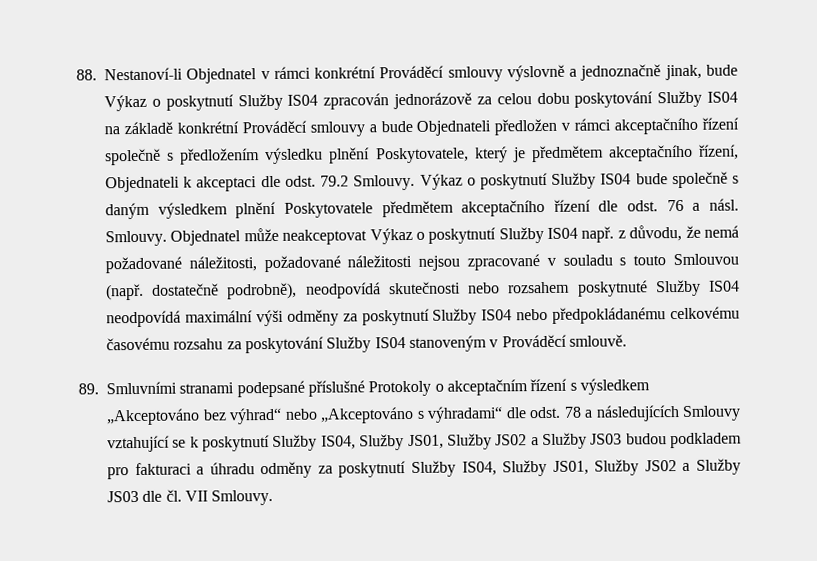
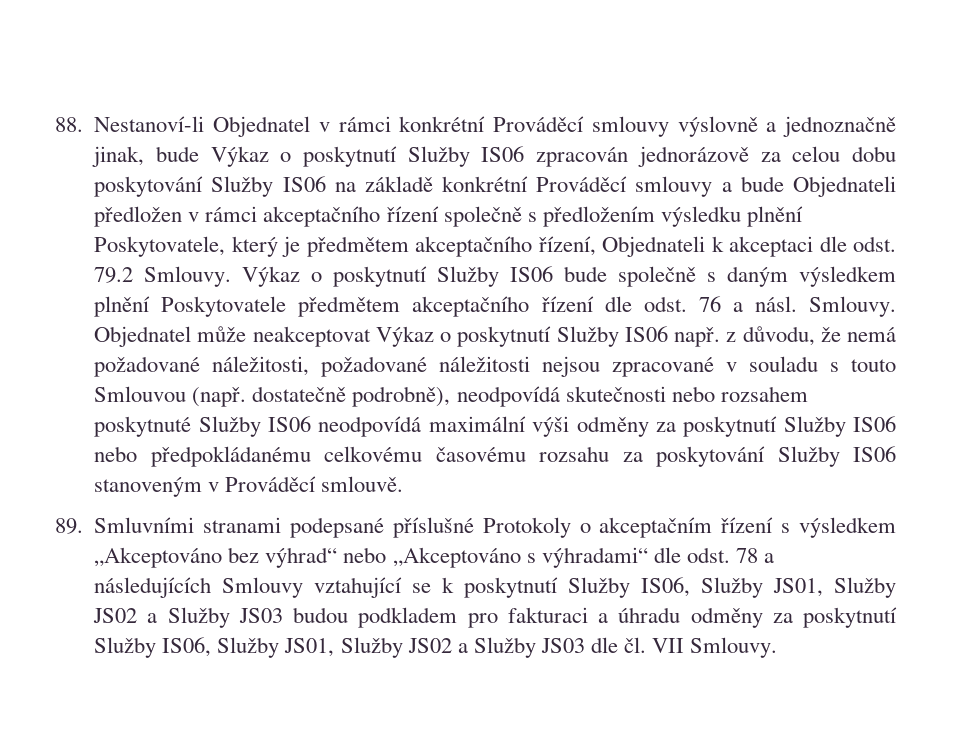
[287,94,319,106] IS04 -> [481,146,525,162] IS06
[707,91,738,103] IS04 -> [282,176,326,192] IS06
[600,173,632,185] IS04 -> [510,266,554,282] IS06
[547,227,579,239] IS04 -> [624,326,668,342] IS06
[709,280,740,292] IS04 -> [268,416,311,432] IS06
[481,309,513,321] IS04 -> [853,416,896,432] IS06
[374,337,406,349] IS04 -> [853,446,896,462] IS06
[320,435,356,450] IS04, -> [641,577,691,597] IS06,
[461,461,497,476] IS04, -> [162,637,212,657] IS06,

